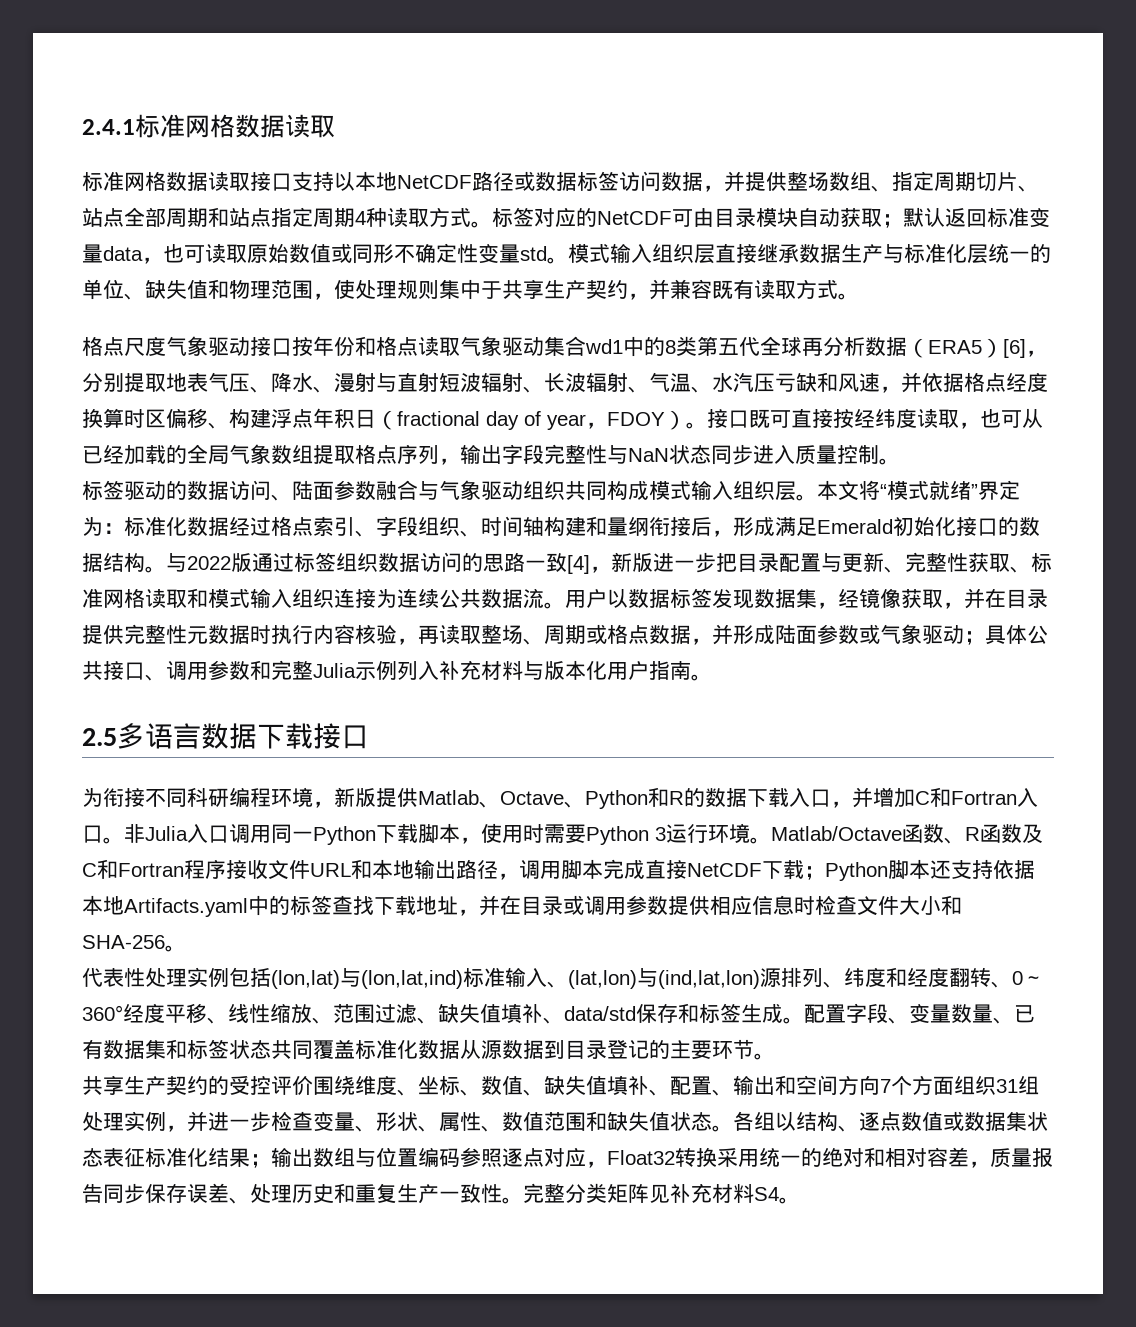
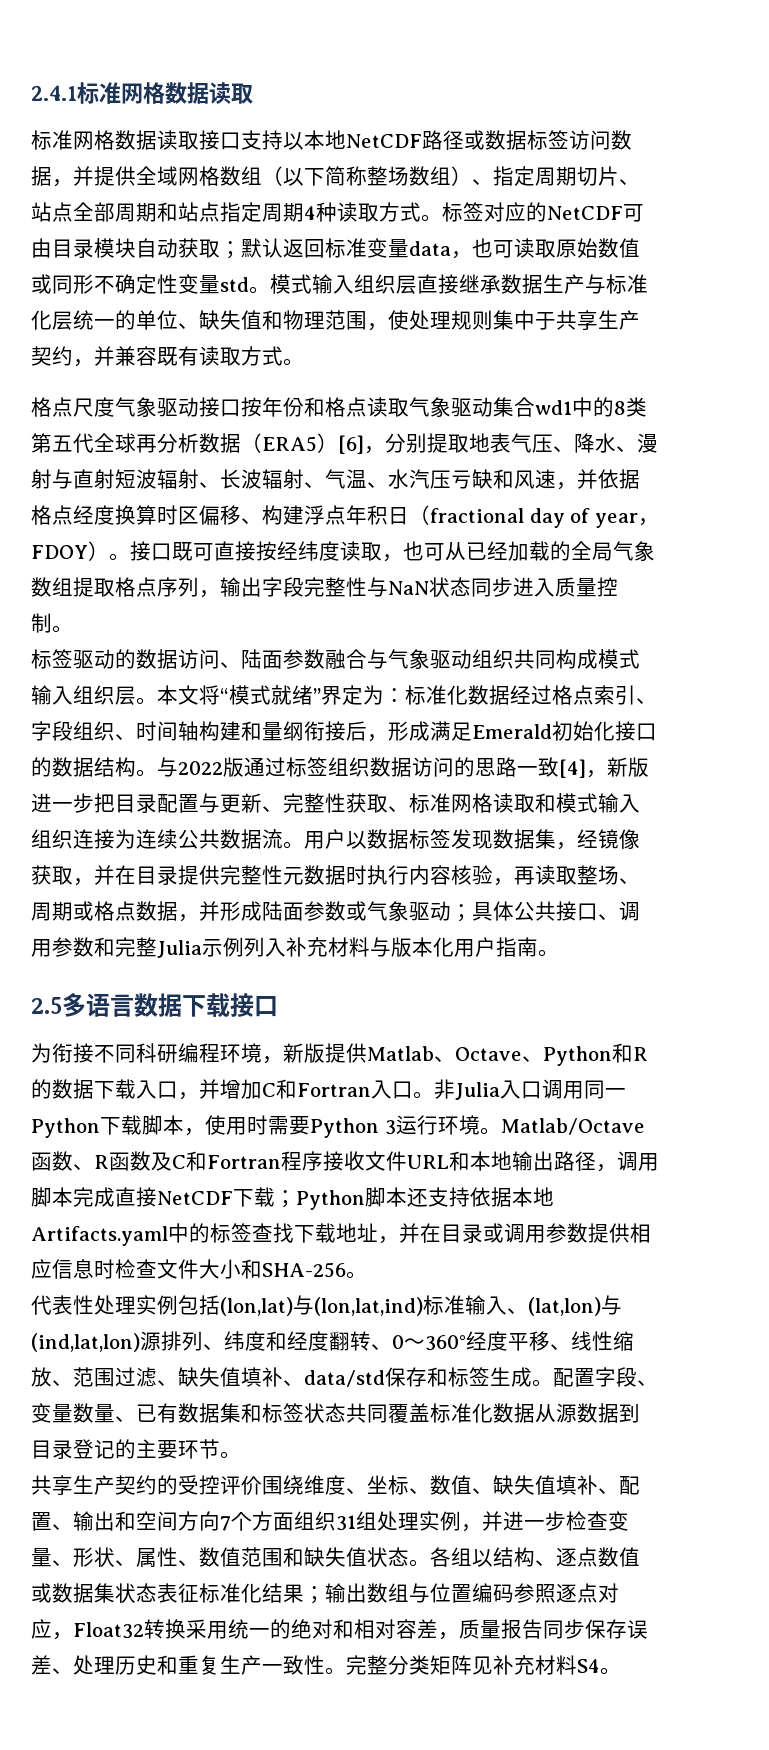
(787, 181) none -> [136,166,367,186] 全域网格数组（以下简称
(871, 181) none -> [451,166,472,186] ）

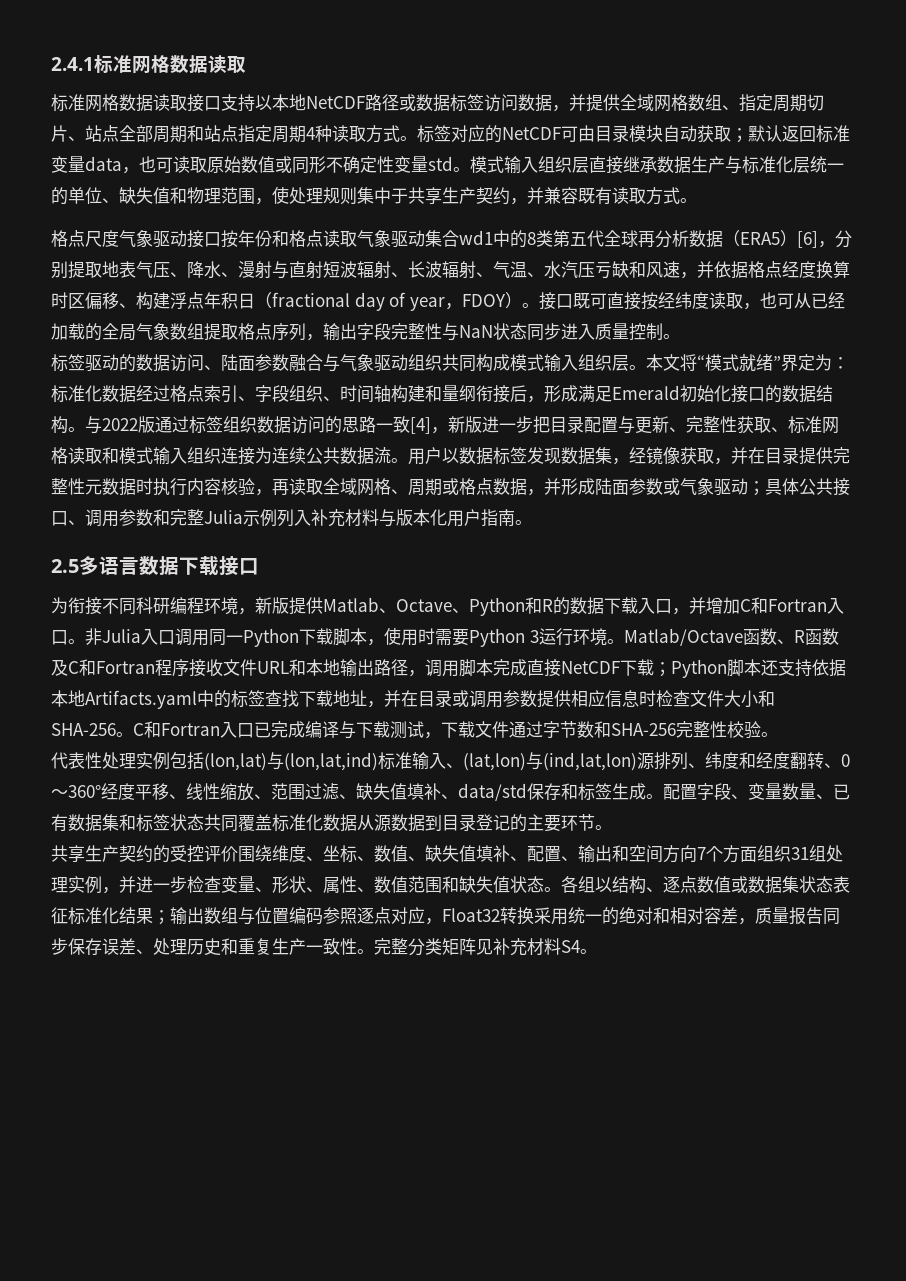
[262,166,472,186] （以下简称整场数组） -> (722, 102) none
[577,865,619,885] 整场 -> [323,478,391,496] 全域网格
(367, 1275) none -> [133,721,778,739] C和Fortran入口已完成编译与下载测试，下载文件通过字节数和SHA-256完整性校验。

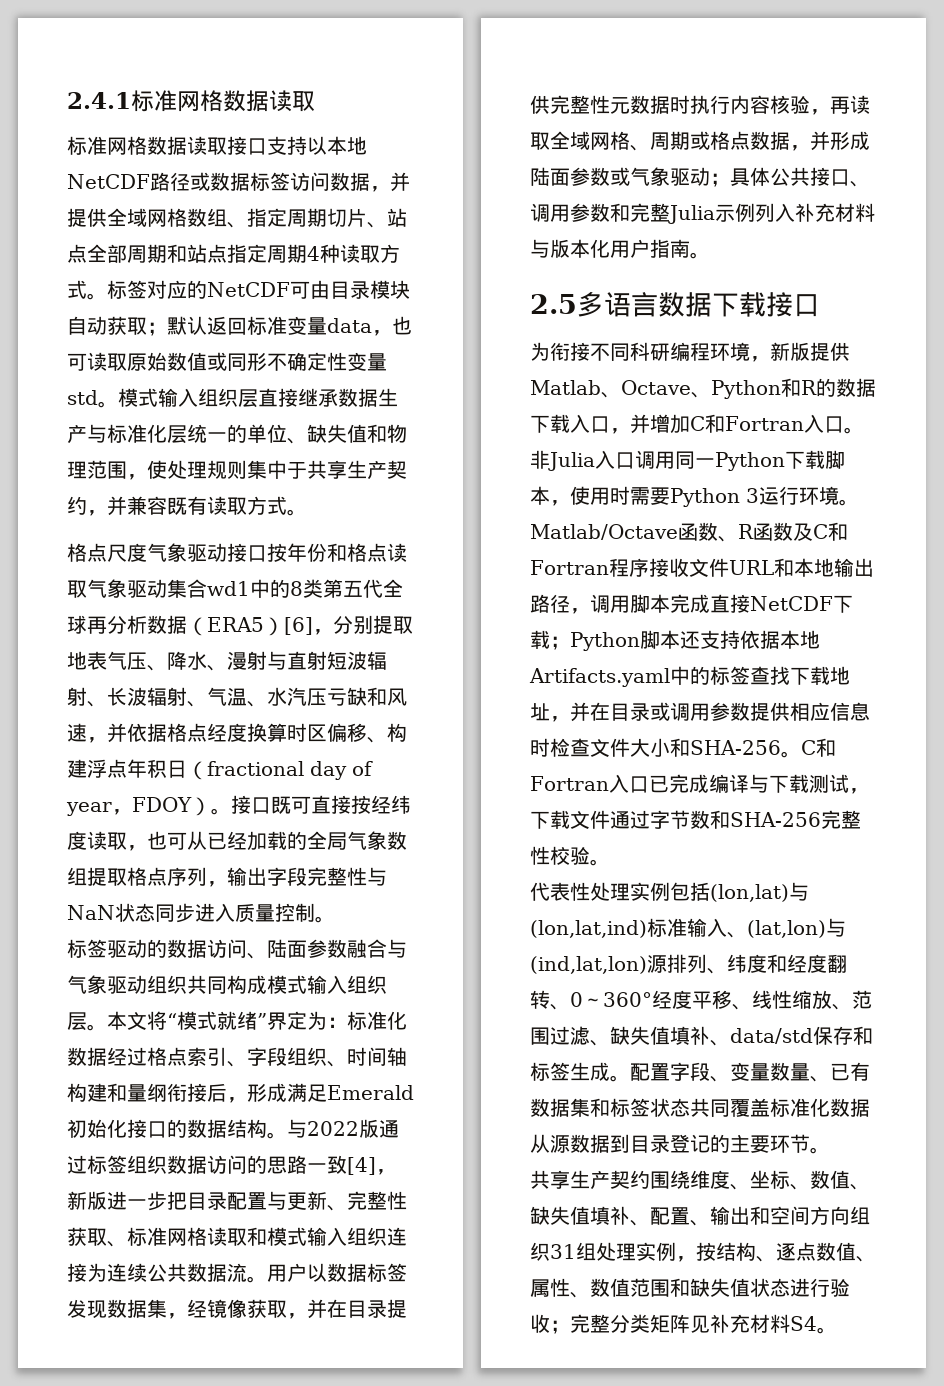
[153,845,238,863] 的受控评价 -> (650, 1179) none
[697,845,757,863] 7个方面 -> (850, 1215) none
[119,876,306,893] 并进一步检查变量、形状 -> [696,1242,856,1262] 按结构、逐点数值
[544,876,850,894] [51,907,840,925] [51,938,374,956] 。各组以结构、逐点数值或数据集状态表征标准化结果；输出数组与位置编码参照逐点对应，Float32转换采用统一的绝对和相对容差，质量报告同步保存误差、处理历史和重复生产一致性。 -> [790,1278,850,1297] [530,1314,570,1334] 进行验收；

